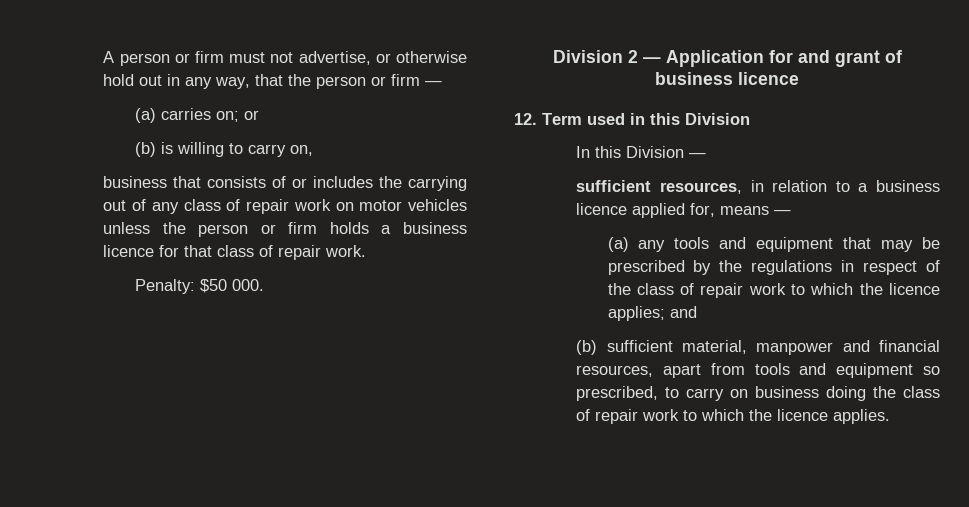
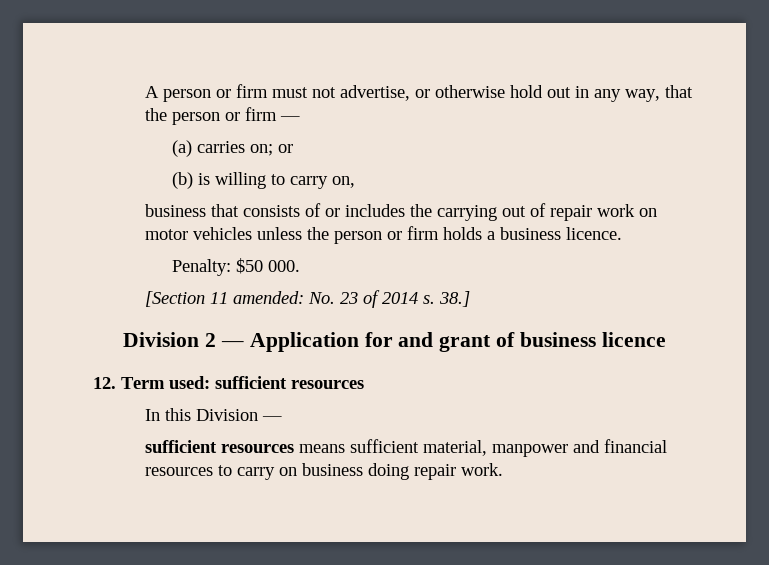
[151,199,241,214] any class of -> (547, 210) none
[103,245,367,260] [134,279,264,294] licence for that class of repair work. // Penalty: $50 000. -> [566,227,623,240] [171,258,300,276] [145,290,471,308] licence. // Penalty: $50 000. // [Section 11 amended: No. 23 of 2014 s. 38.]
[587,113,750,125] used in this Division -> [169,376,364,389] used: sufficient resources
[659,180,940,194] [576,203,792,218] [607,237,940,252] [607,260,940,275] [607,283,940,298] [607,306,697,321] [576,340,598,355] resources, in relation to a business licence applied for, means — // (a) any tools and equipment that may be prescribed by the regulations in respect of the class of repair work to which the licence applies; and // (b) -> [221,444,346,453] resources means
[576,363,940,378] [576,386,659,401] resources, apart from tools and equipment so prescribed, -> [145,467,214,476] resources
[873,386,940,398] [576,409,891,424] the class of repair work to which the licence applies. -> [414,463,504,480] repair work.

